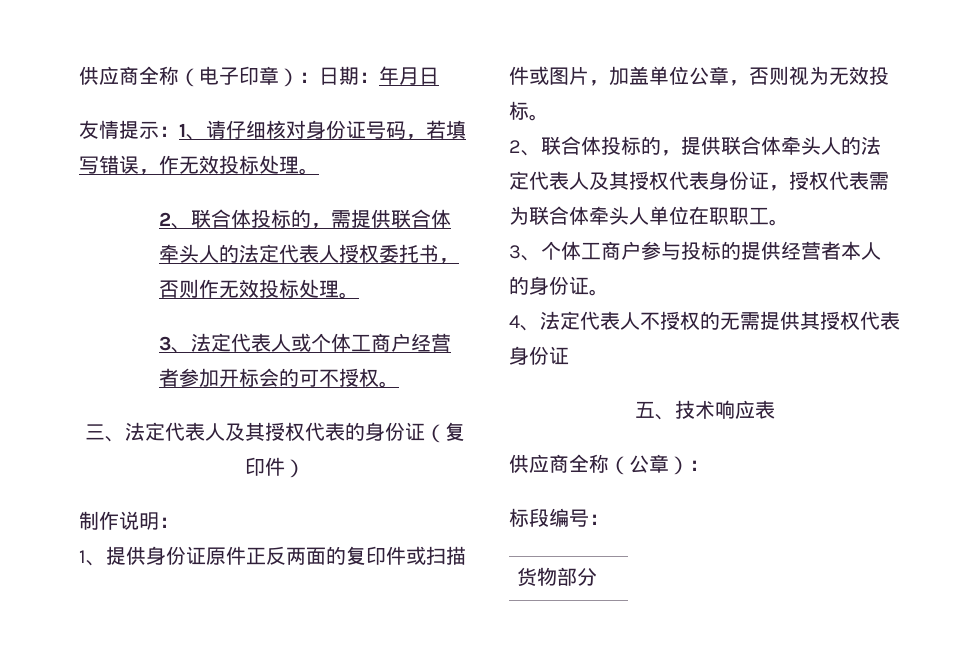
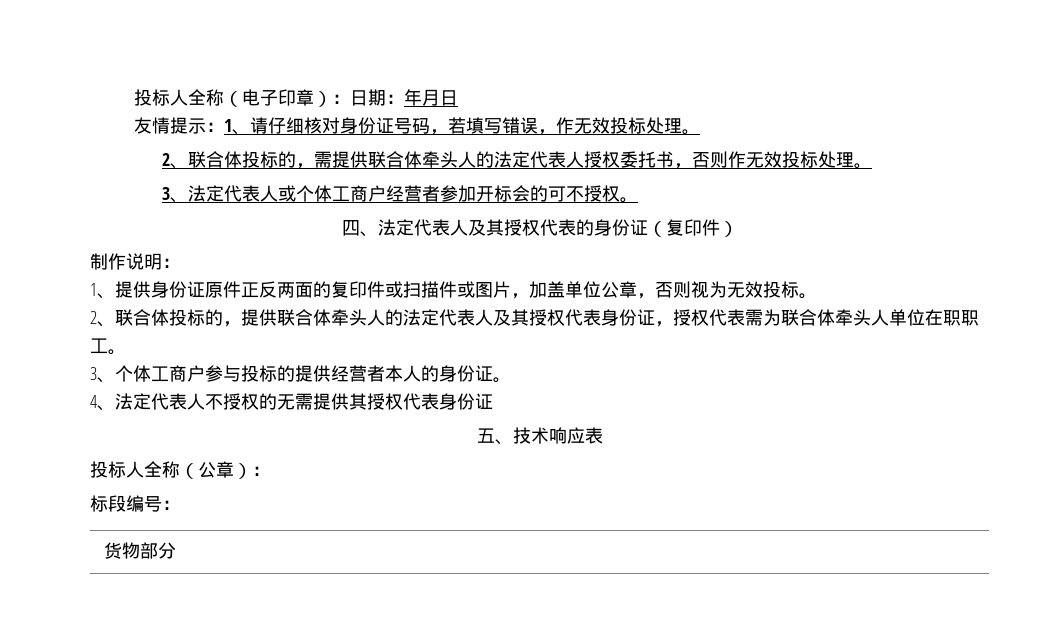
[79,66,139,85] 供应商 -> [133,89,188,106] 投标人
[84,424,105,440] 三 -> [341,220,360,236] 四
[509,454,569,473] 供应商 -> [90,461,144,478] 投标人

